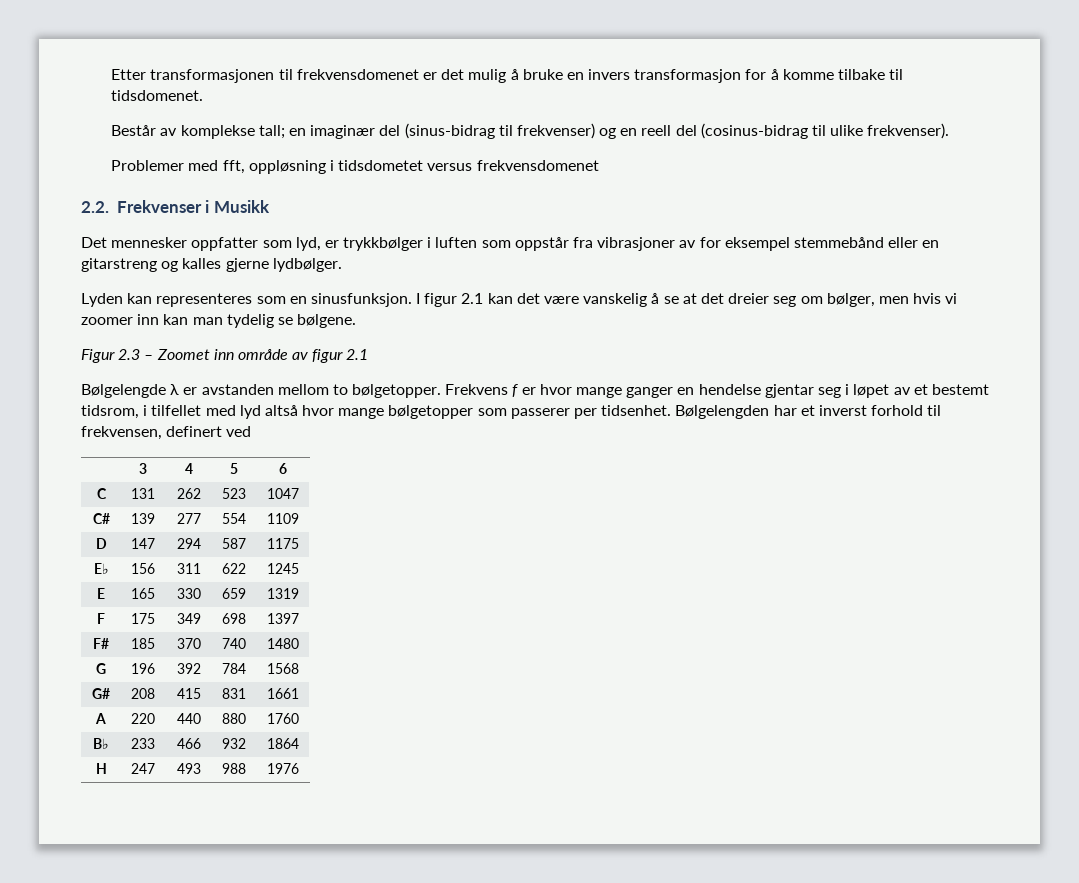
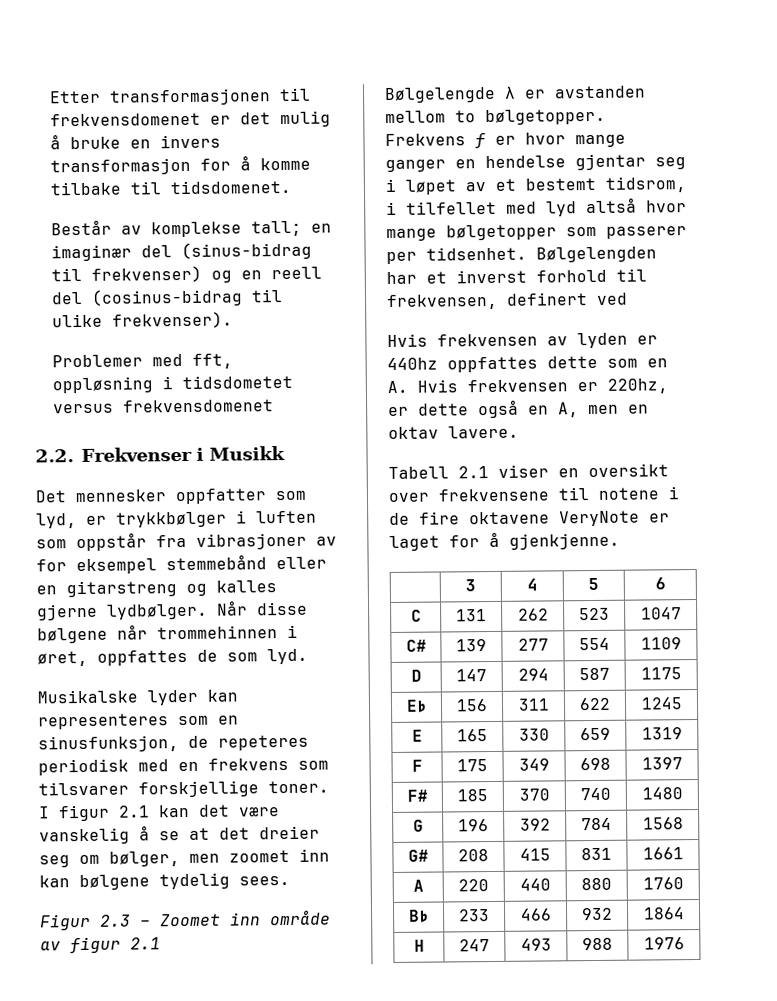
[81,293,412,307] // Lyden kan representeres som en sinusfunksjon. -> [216,600,308,616] [37,624,298,644] [37,648,308,667] [37,689,238,706] [38,713,239,730] [38,734,309,753] [38,757,329,776] [38,780,329,798] Når disse bølgene når trommehinnen i øret, oppfattes de som lyd. // Musikalske lyder kan representeres som en sinusfunksjon, de repeteres periodisk med en frekvens som tilsvarer forskjellige toner.
[913,293,958,304] [81,314,357,328] hvis vi zoomer inn kan man tydelig se bølgene. -> [229,848,330,863] [39,872,290,891] zoomet inn kan bølgene tydelig sees.
(252, 431) none -> [387,332,658,349] [387,355,668,373] [387,378,668,394] [388,399,649,419] [388,425,519,439] [388,463,669,479] [388,486,680,502] [389,510,670,527] [389,531,620,551] // Hvis frekvensen av lyden er 440hz oppfattes dette som en A. Hvis frekvensen er 220hz, er dette også en A, men en oktav lavere. // Tabell 2.1 viser en oversikt over frekvensene til notene i de fire oktavene VeryNote er laget for å gjenkjenne.

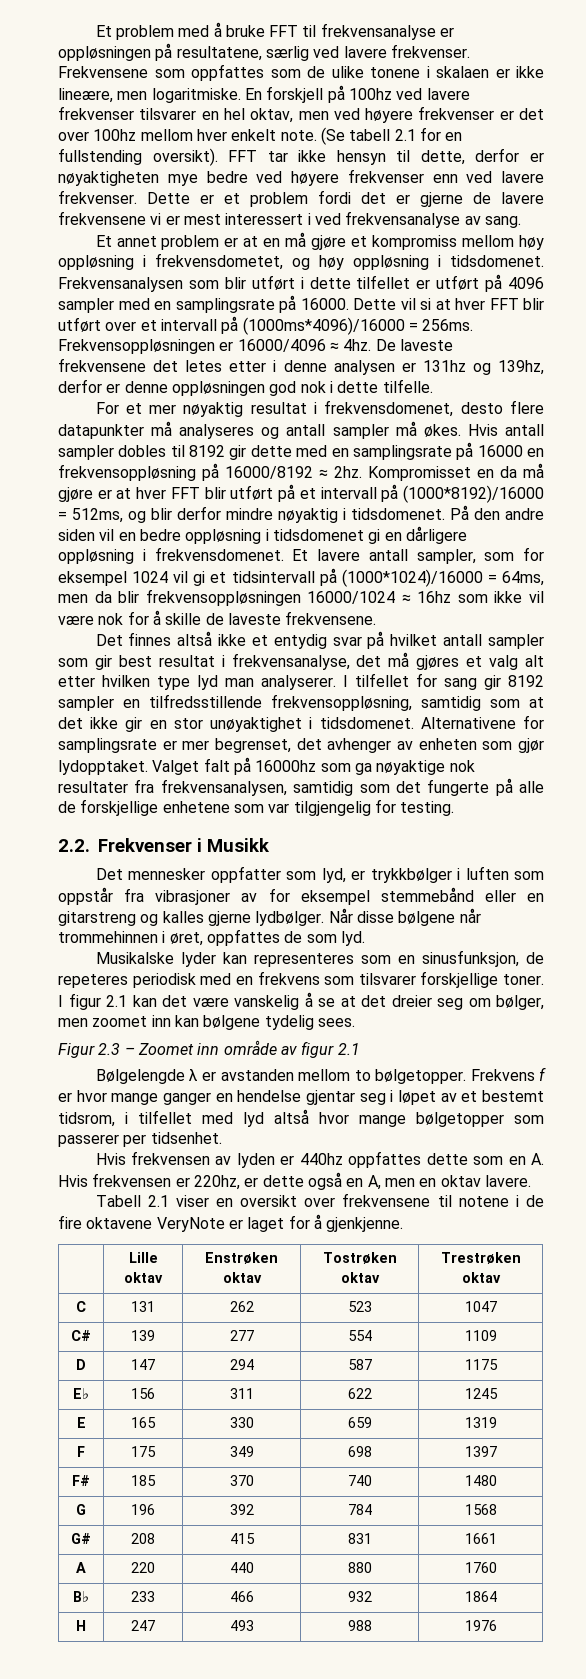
[49,87,312,106] [50,110,332,128] [50,134,222,150] [50,155,312,176] [50,179,292,196] [51,219,333,238] [51,241,313,262] [51,265,323,283] [51,288,284,307] [52,311,234,329] [52,353,234,369] [52,374,294,394] [53,399,275,414] Etter transformasjonen til frekvensdomenet er det mulig å bruke en invers transformasjon for å komme tilbake til tidsdomenet. // Består av komplekse tall; en imaginær del (sinus-bidrag til frekvenser) og en reell del (cosinus-bidrag til ulike frekvenser). // Problemer med fft, oppløsning i tidsdometet versus frekvensdomenet -> [95,22,455,40] [58,43,470,61] [58,64,544,81] [58,85,470,103] [58,106,545,123] [58,127,463,145] [58,148,544,166] [58,169,544,186] [58,190,544,207] [58,211,521,228] [95,232,544,250] [58,253,544,270] [58,274,544,292] [58,295,544,313] [58,316,474,335] [58,339,453,354] [58,358,545,375] [58,379,433,396] [95,400,544,417] [58,421,544,439] [58,442,545,460] [58,463,544,481] [58,484,544,503] [58,505,544,523] [58,526,467,544] [58,547,544,564] [58,568,544,587] [58,589,544,606] [58,610,377,625] [95,631,544,649] [58,652,545,670] [58,673,544,690] [58,694,544,711] [58,715,544,732] [58,738,544,753] [58,757,475,775] [58,778,544,796] [58,799,455,816] Et problem med å bruke FFT til frekvensanalyse er oppløsningen på resultatene, særlig ved lavere frekvenser. Frekvensene som oppfattes som de ulike tonene i skalaen er ikke lineære, men logaritmiske. En forskjell på 100hz ved lavere frekvenser tilsvarer en hel oktav, men ved høyere frekvenser er det over 100hz mellom hver enkelt note. (Se tabell 2.1 for en fullstending oversikt). FFT tar ikke hensyn til dette, derfor er nøyaktigheten mye bedre ved høyere frekvenser enn ved lavere frekvenser. Dette er et problem fordi det er gjerne de lavere frekvensene vi er mest interessert i ved frekvensanalyse av sang. // Et annet problem er at en må gjøre et kompromiss mellom høy oppløsning i frekvensdometet, og høy oppløsning i tidsdomenet. Frekvensanalysen som blir utført i dette tilfellet er utført på 4096 sampler med en samplingsrate på 16000. Dette vil si at hver FFT blir utført over et intervall på (1000ms*4096)/16000 = 256ms. Frekvensoppløsningen er 16000/4096 ≈ 4hz. De laveste frekvensene det letes etter i denne analysen er 131hz og 139hz, derfor er denne oppløsningen god nok i dette tilfelle. // For et mer nøyaktig resultat i frekvensdomenet, desto flere datapunkter må analyseres og antall sampler må økes. Hvis antall sampler dobles til 8192 gir dette med en samplingsrate på 16000 en frekvensoppløsning på 16000/8192 ≈ 2hz. Kompromisset en da må gjøre er at hver FFT blir utført på et intervall på (1000*8192)/16000 = 512ms, og blir derfor mindre nøyaktig i tidsdomenet. På den andre siden vil en bedre oppløsning i tidsdomenet gi en dårligere oppløsning i frekvensdomenet. Et lavere antall sampler, som for eksempel 1024 vil gi et tidsintervall på (1000*1024)/16000 = 64ms, men da blir frekvensoppløsningen 16000/1024 ≈ 16hz som ikke vil være nok for å skille de laveste frekvensene. // Det finnes altså ikke et entydig svar på hvilket antall sampler som gir best resultat i frekvensanalyse, det må gjøres et valg alt etter hvilken type lyd man analyserer. I tilfellet for sang gir 8192 sampler en tilfredsstillende frekvensoppløsning, samtidig som at det ikke gir en stor unøyaktighet i tidsdomenet. Alternativene for samplingsrate er mer begrenset, det avhenger av enheten som gjør lydopptaket. Valget falt på 16000hz som ga nøyaktige nok resultater fra frekvensanalysen, samtidig som det fungerte på alle de forskjellige enhetene som var tilgjengelig for testing.
[536,246,657,263] [386,268,647,285] [386,292,628,311] Bølgelengden har et inverst forhold til frekvensen, definert ved -> (222, 1138) none
[465,579,476,592] [526,578,538,591] [588,577,599,591] [654,577,666,590] 3 | 4 | 5 | 6 -> [128,1252,158,1263] [124,1272,163,1283] [205,1252,278,1264] [222,1272,262,1283] [322,1252,397,1264] [340,1272,380,1283] [440,1252,521,1264] [461,1272,501,1283] Lille oktav | Enstrøken oktav | Tostrøken oktav | Trestrøken oktav

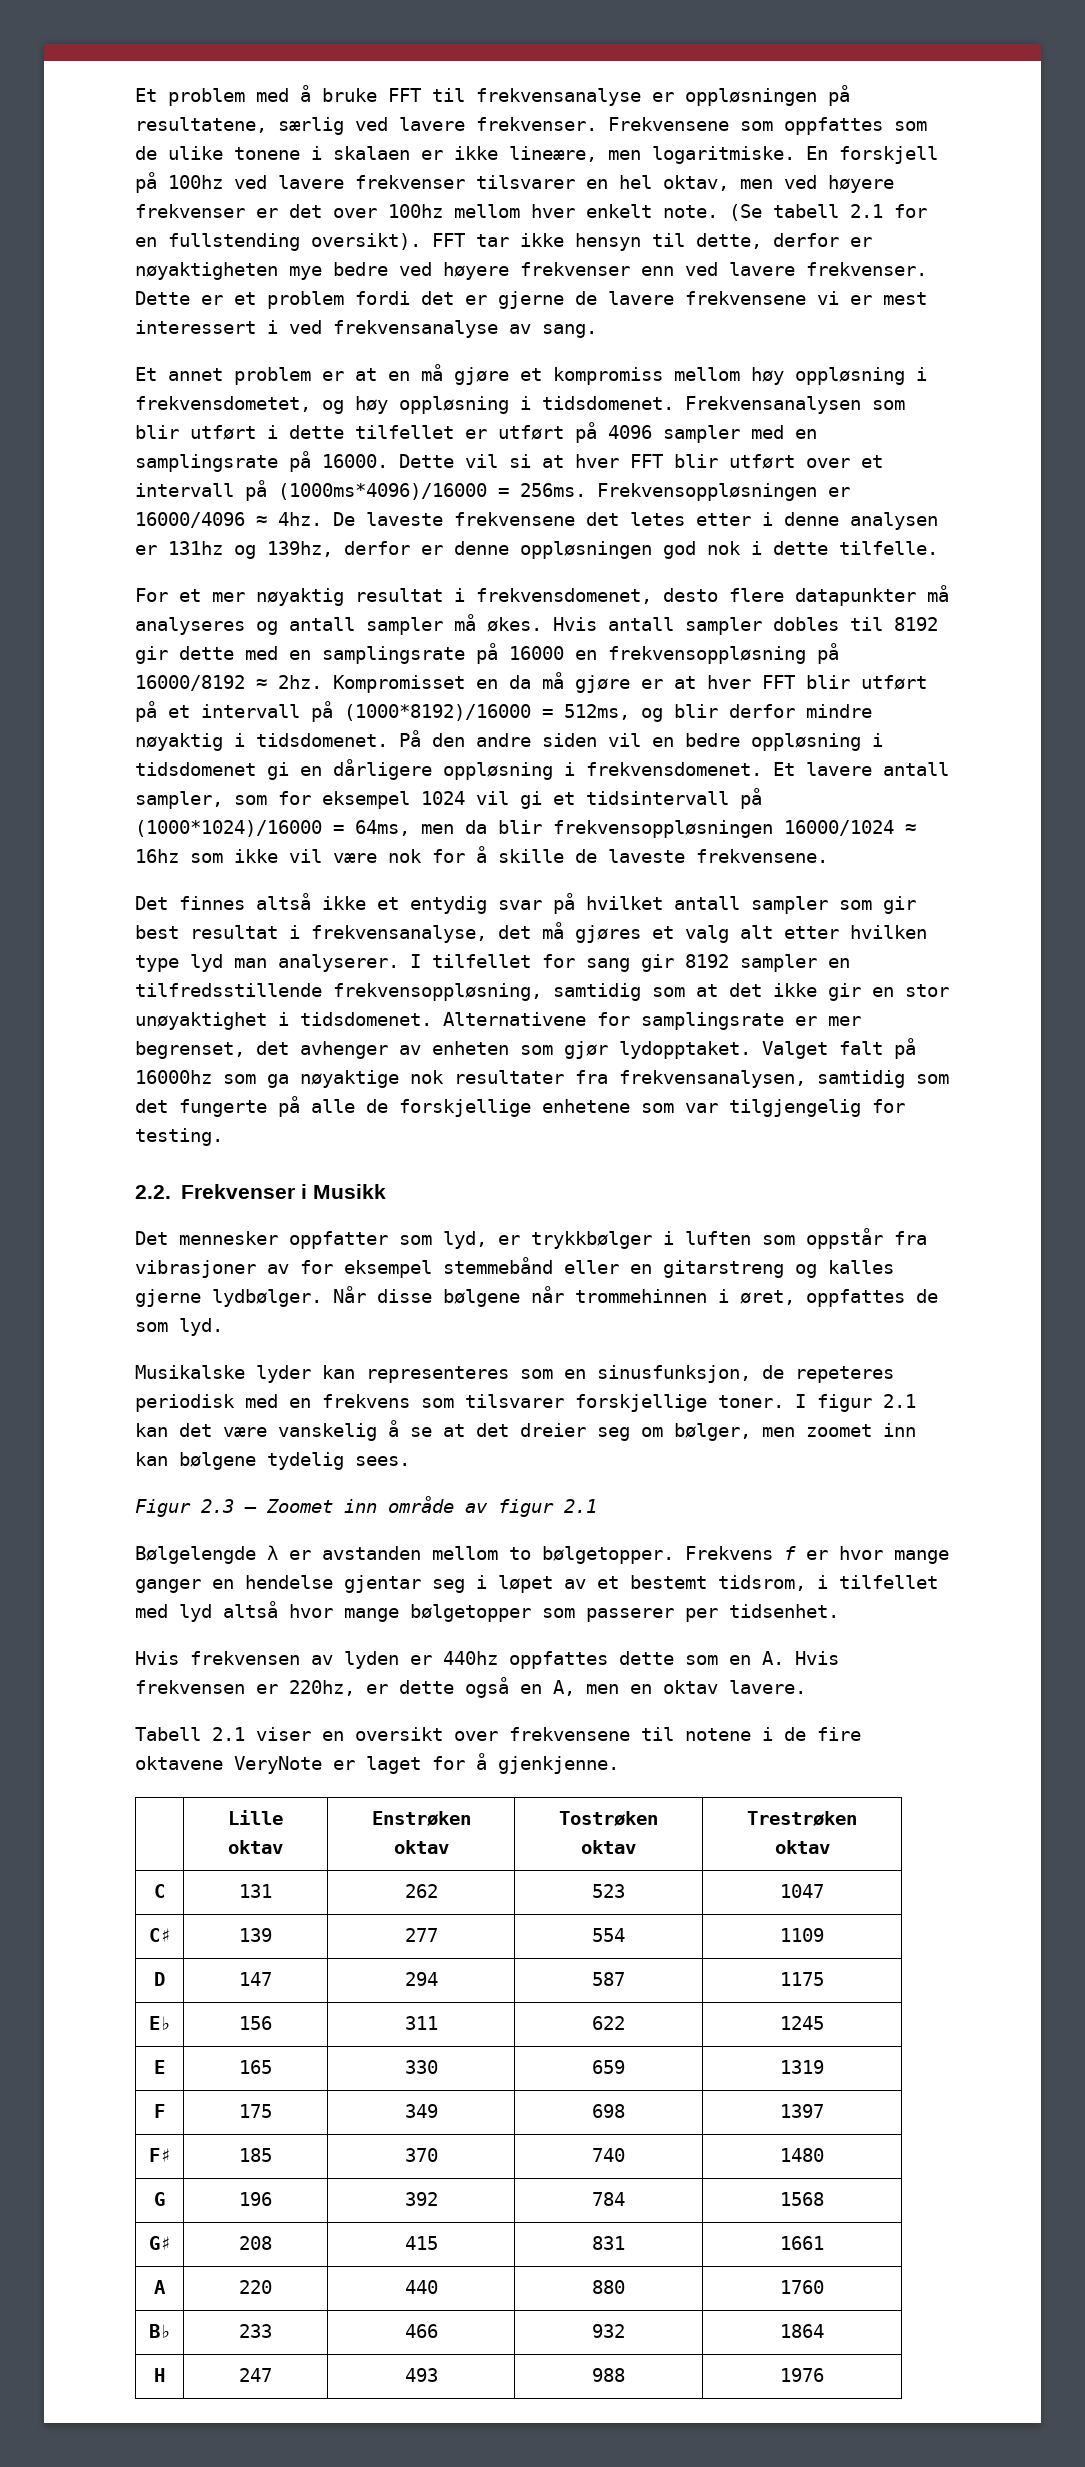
[71,1330,91,1341] C# -> [148,1928,171,1942] C♯
[72,1475,90,1486] F# -> [148,2148,171,2162] F♯
[71,1533,91,1544] G# -> [148,2236,171,2250] G♯

